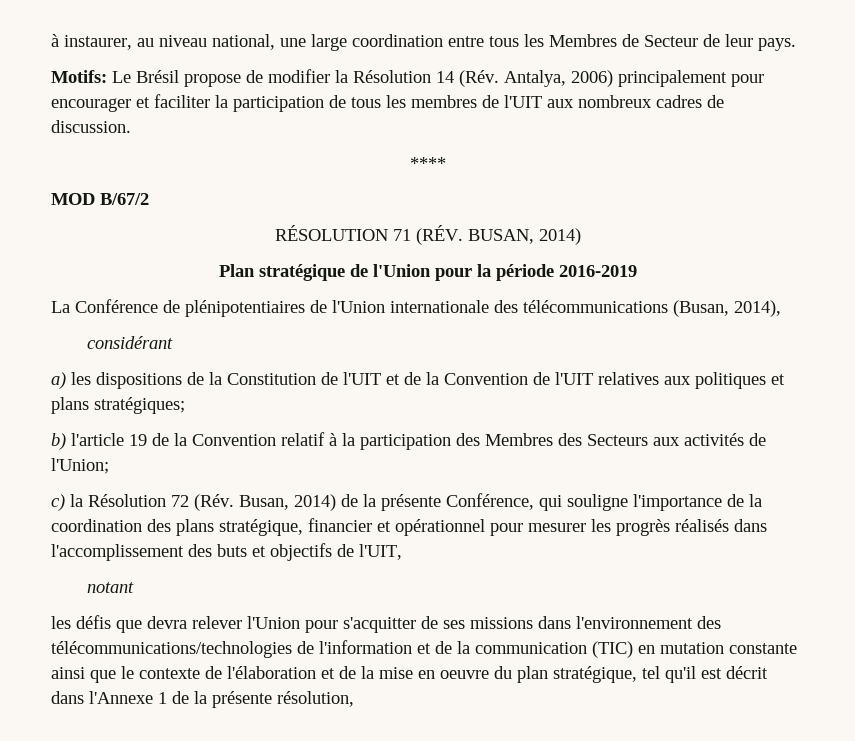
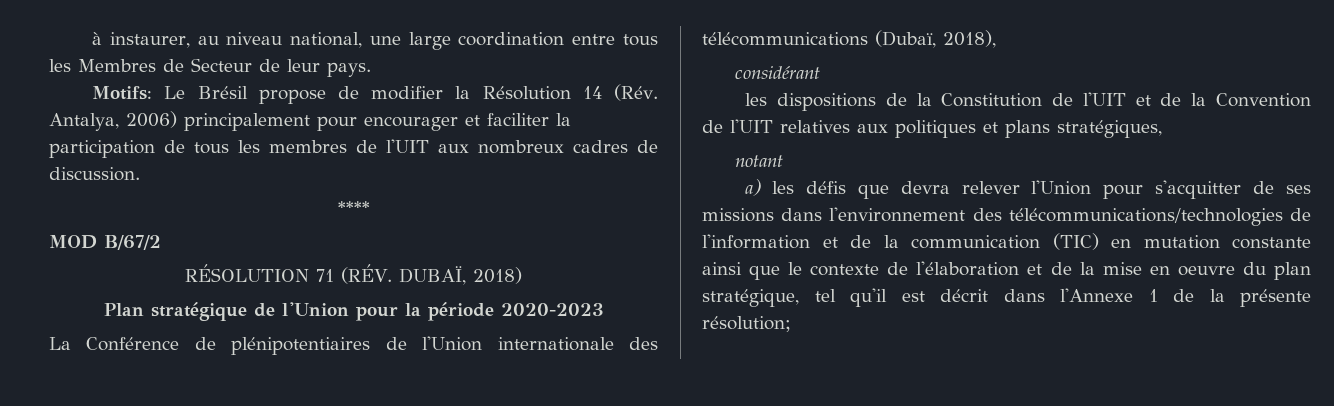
[467,228,581,245] BUSAN, 2014) -> [399,266,523,285] DUBAÏ, 2018)
[558,265,637,277] 2016-2019 -> [500,303,604,316] 2020-2023
[673,300,781,317] (Busan, 2014), -> [875,30,996,48] (Dubaï, 2018),
[51,372,66,389] a) -> (821, 72) none
[94,397,185,414] [51,432,766,450] [51,458,109,474] [51,493,762,511] [51,518,767,536] [51,543,402,561] stratégiques; // b) l'article 19 de la Convention relatif à la participation des Membres des Secteurs aux activités de l'Union; // c) la Résolution 72 (Rév. Busan, 2014) de la présente Conférence, qui souligne l'importance de la coordination des plans stratégique, financier et opérationnel pour mesurer les progrès réalisés dans l'accomplissement des buts et objectifs de l'UIT, -> [1057,120,1162,138] stratégiques,
(134, 587) none -> [745,179,762,196] a)
[277,691,354,707] résolution, -> [702,316,791,332] résolution;

